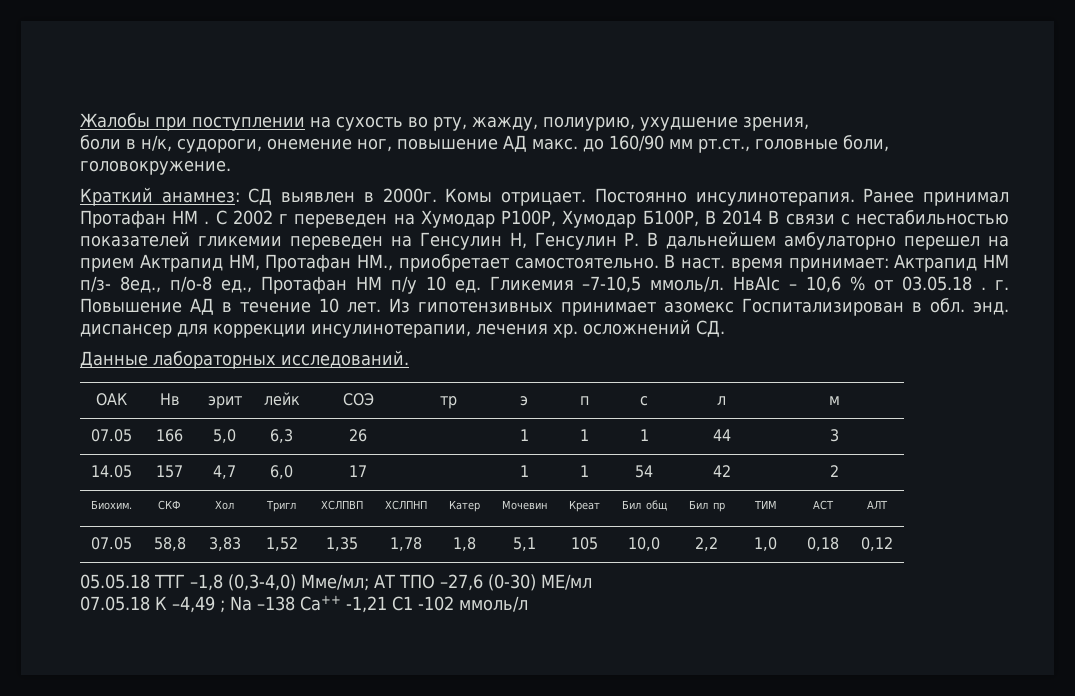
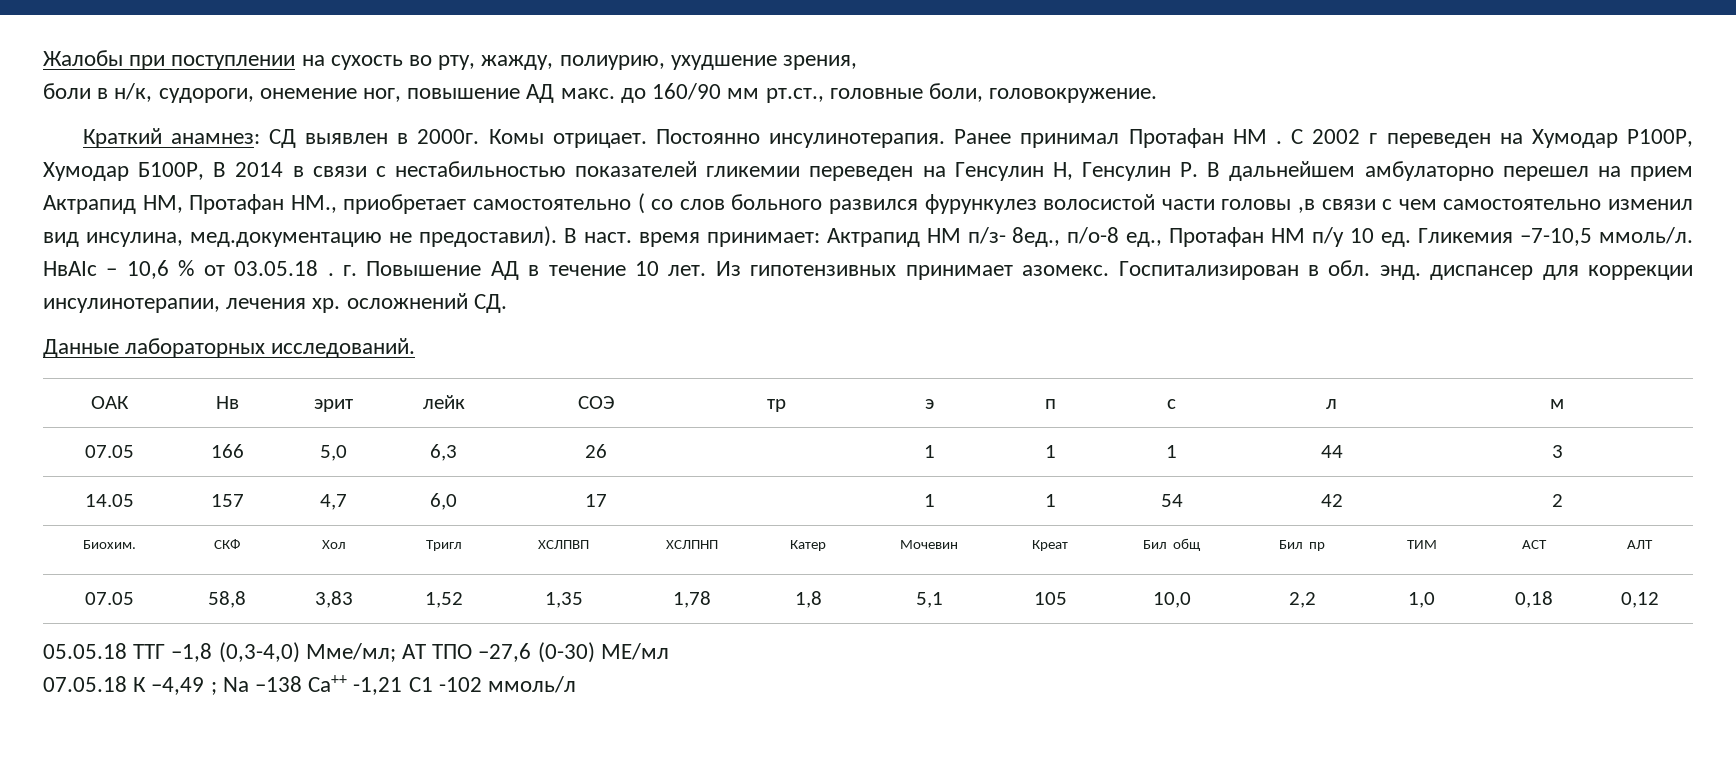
[768,210,780,224] В -> [292,166,304,177] в
[514,257,659,269] самостоятельно. -> [473,193,1693,214] [43,226,557,247] самостоятельно ( со слов больного развился фурункулез волосистой части головы ,в связи с чем самостоятельно изменил вид инсулина, мед.документацию не предоставил).
[664,301,734,313] азомекс -> [1022,265,1110,276] азомекс.

